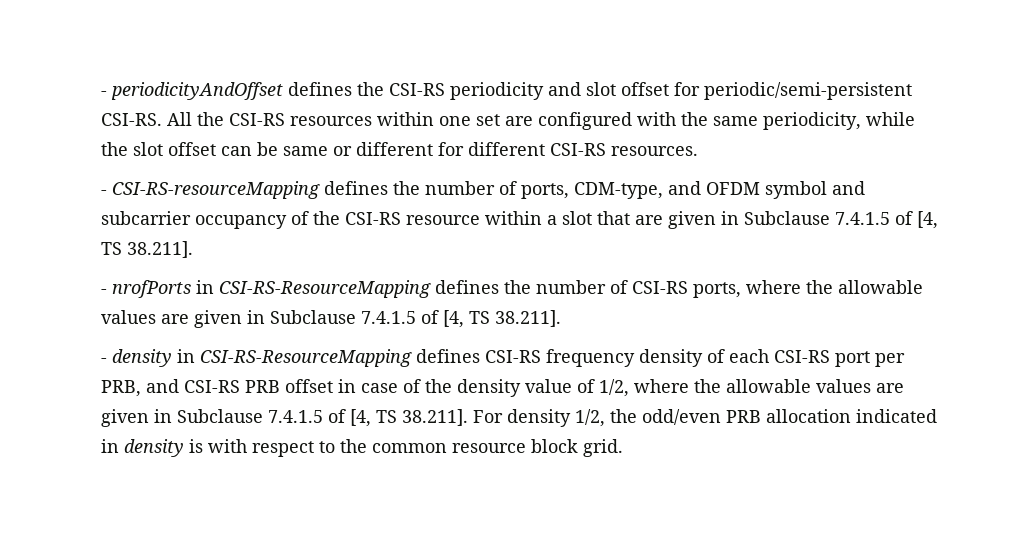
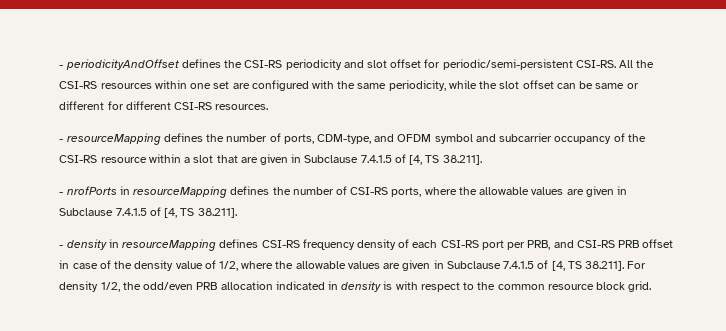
[112,181,321,199] CSI-RS-resourceMapping -> [66,133,161,145] resourceMapping
[219,280,432,298] CSI-RS-ResourceMapping -> [133,186,228,198] resourceMapping
[200,349,413,367] CSI-RS-ResourceMapping -> [122,239,217,251] resourceMapping

